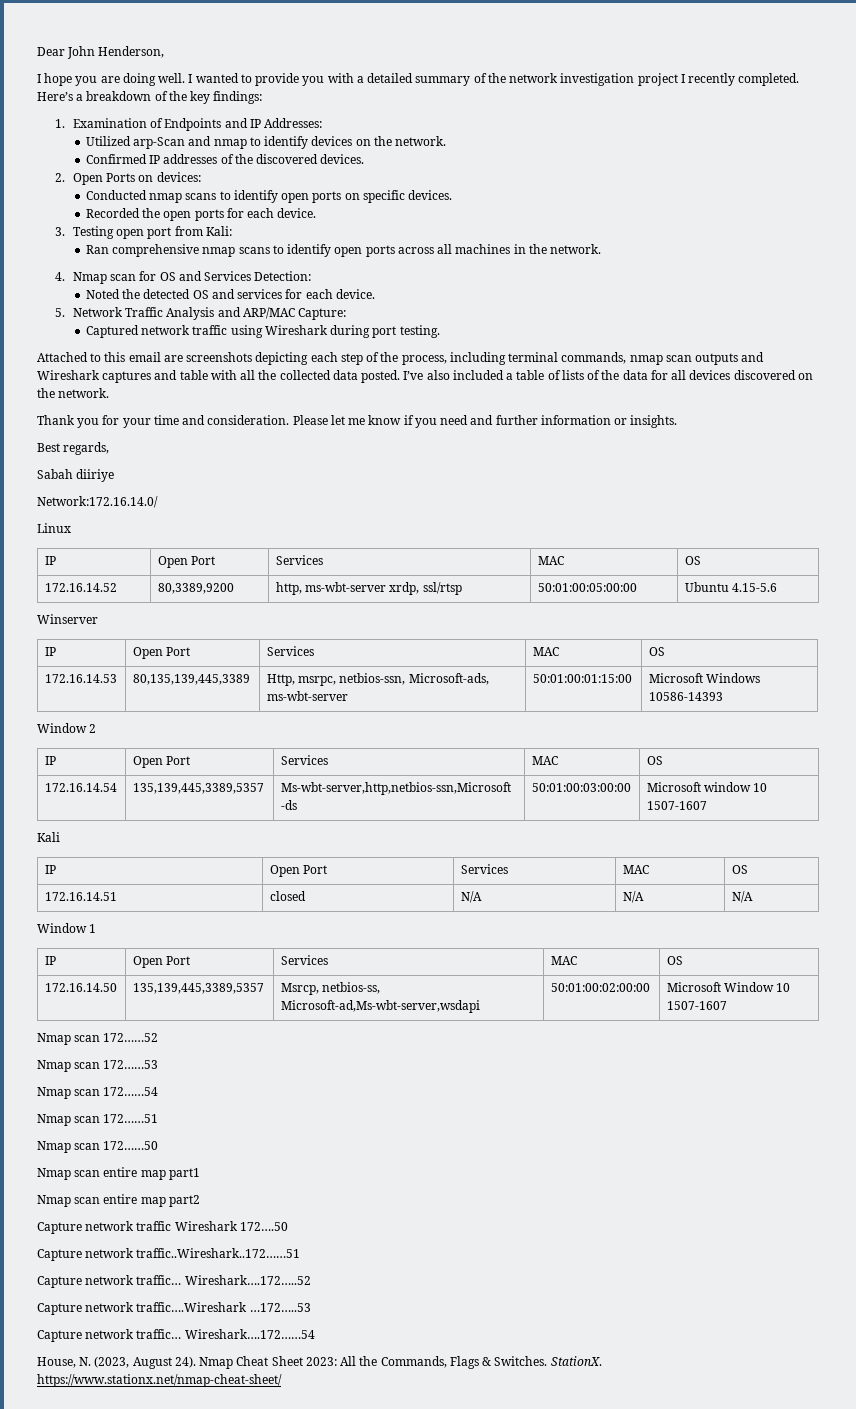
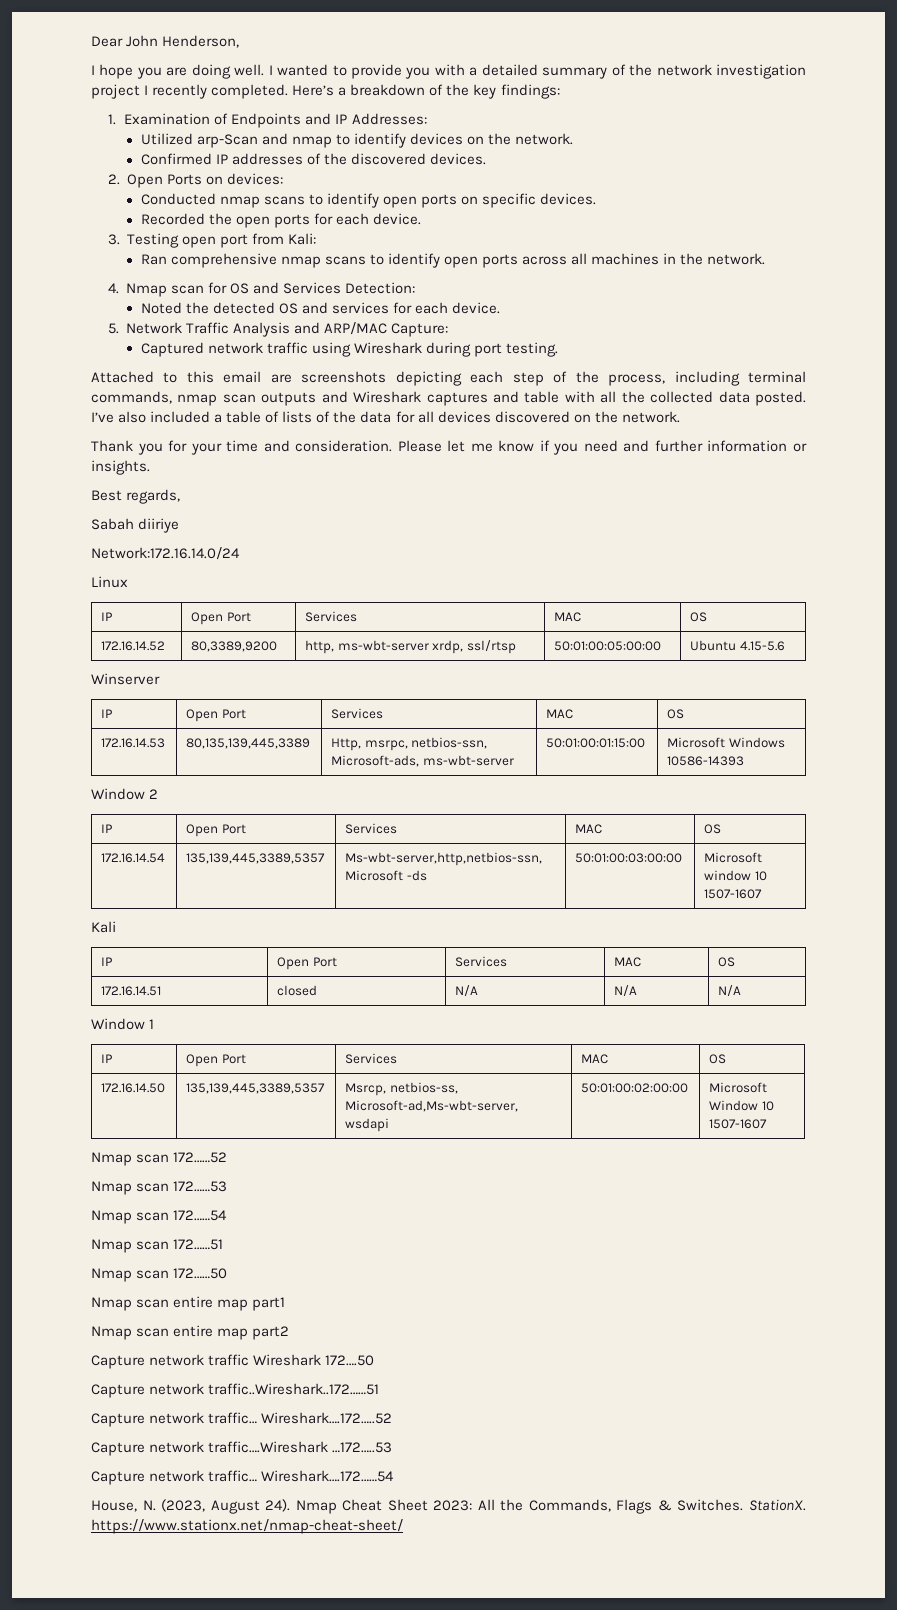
[37,496,158,508] Network:172.16.14.0/ -> [91,547,240,560] Network:172.16.14.0/24

